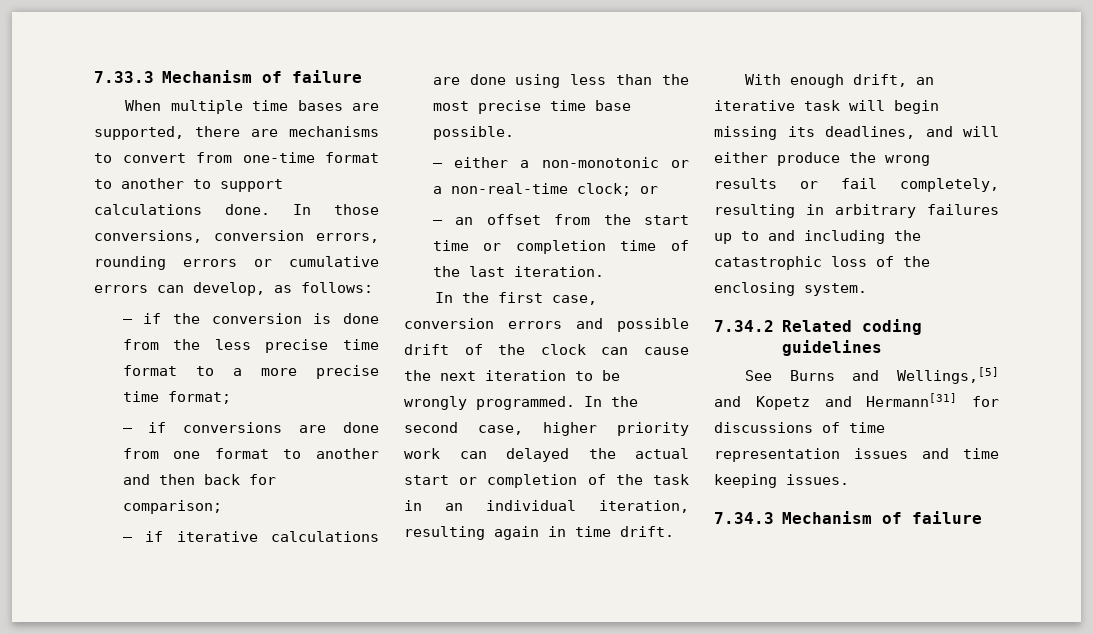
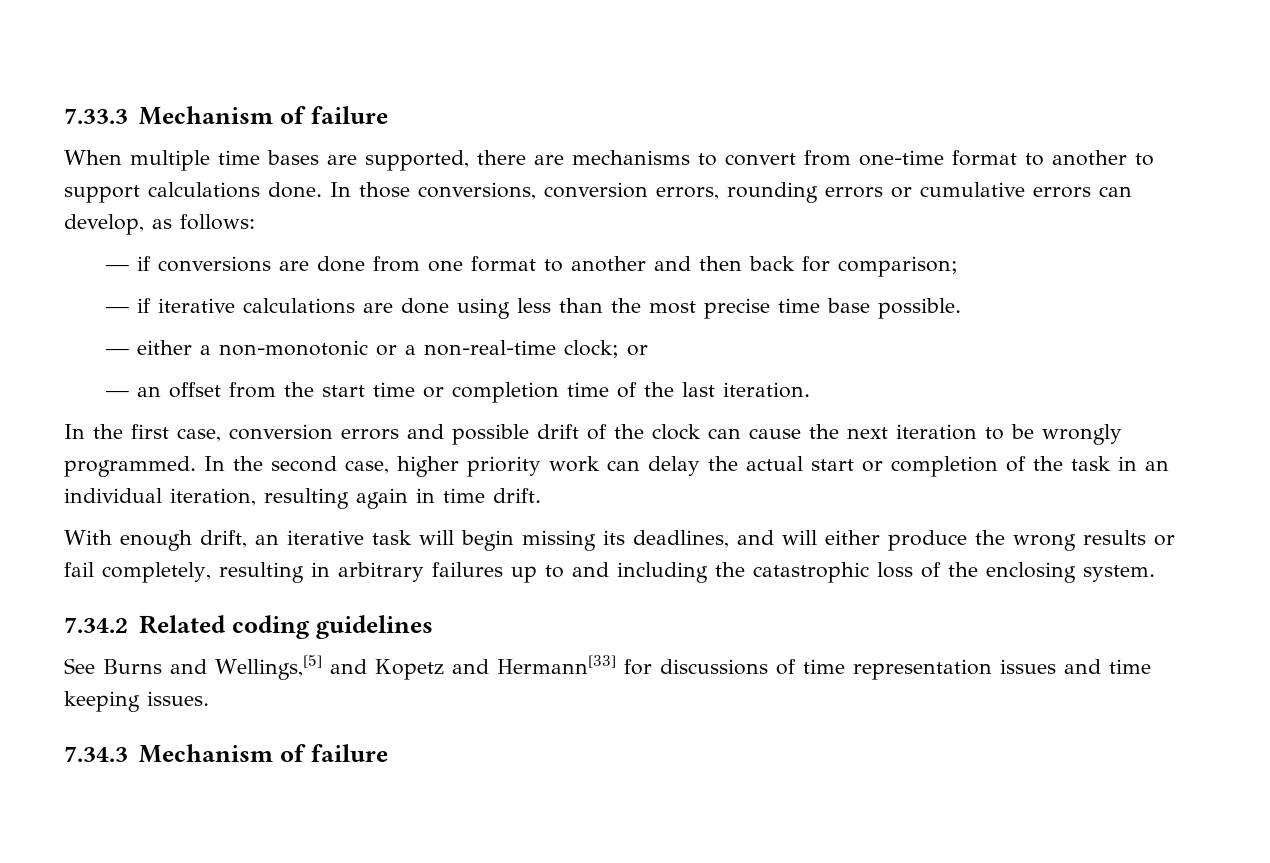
[122,313,379,324] [122,339,379,353] [122,365,379,379] [122,391,231,404] // — if the conversion is done from the less precise time format to a more precise time format; -> (255, 222) none
[506,448,569,462] delayed -> [648,456,700,476] delay
[866,393,958,407] Hermann[31] -> [496,655,616,674] Hermann[33]

